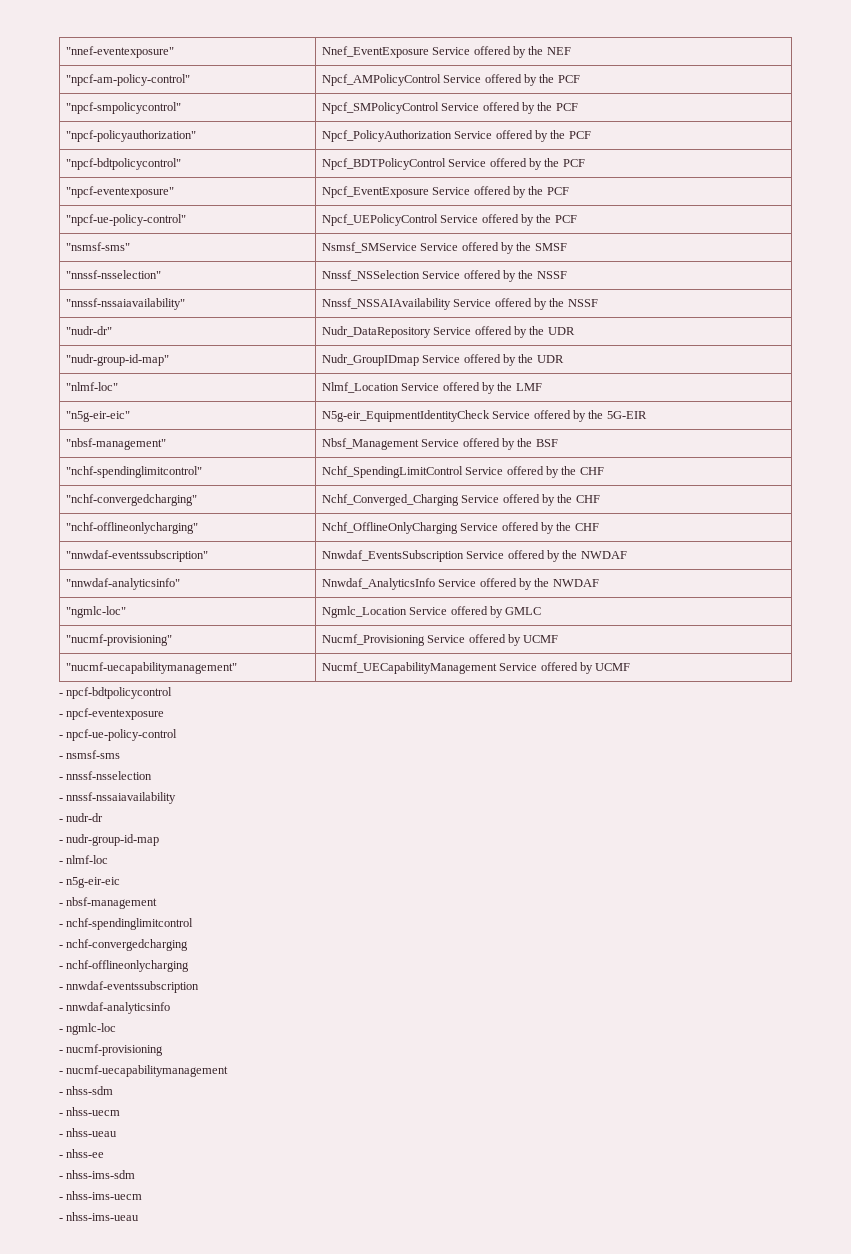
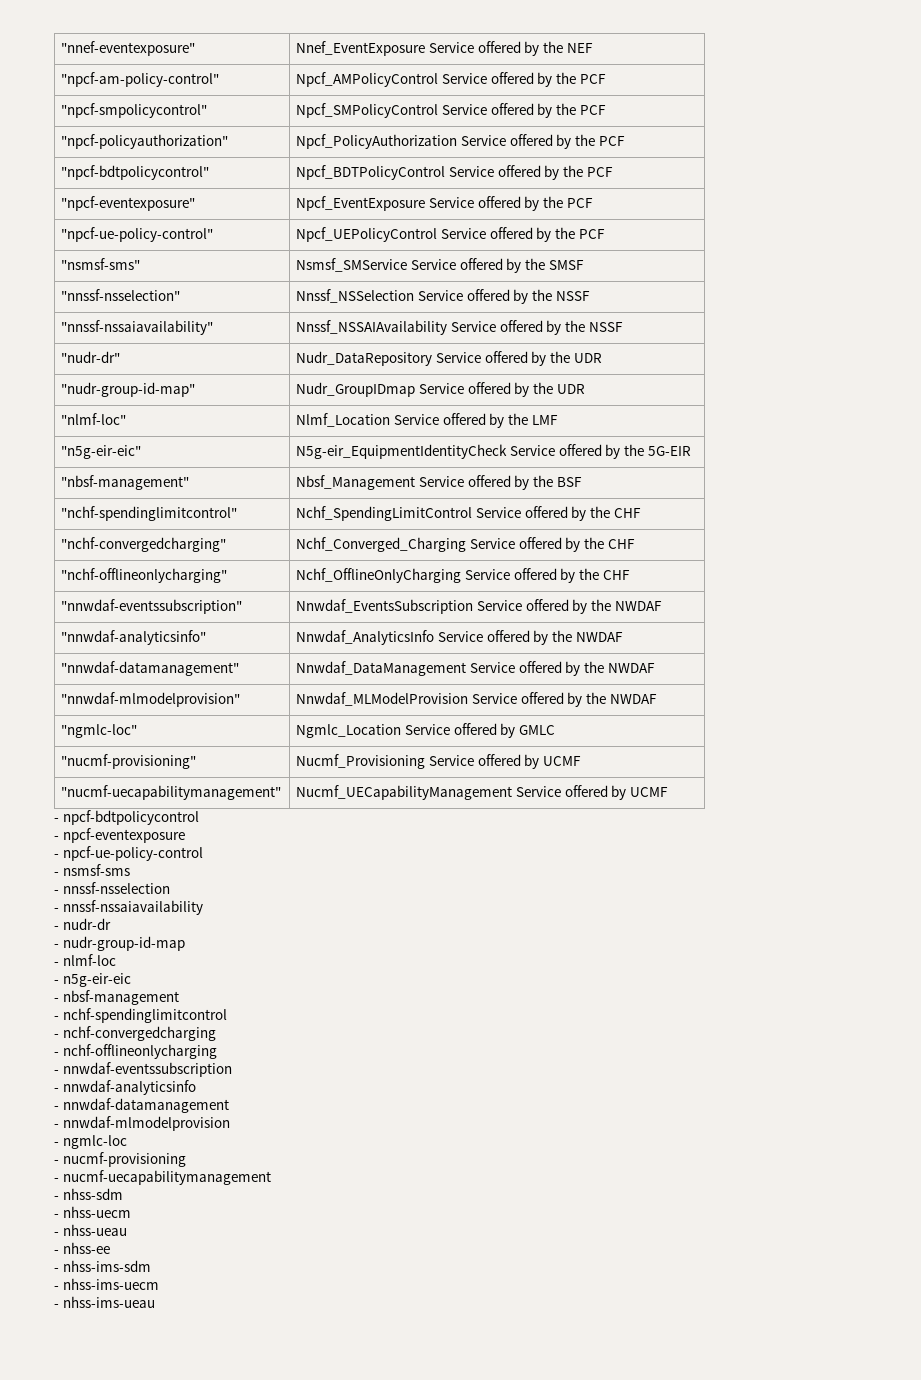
(599, 583) none -> [61,661,240,676] [296,661,655,676] [61,692,241,707] [296,692,657,707] // "nnwdaf-datamanagement" | Nnwdaf_DataManagement Service offered by the NWDAF // "nnwdaf-mlmodelprovision" | Nnwdaf_MLModelProvision Service offered by the NWDAF
(171, 1008) none -> [54,1098,229,1113] [54,1116,230,1131] // - nnwdaf-datamanagement // - nnwdaf-mlmodelprovision

